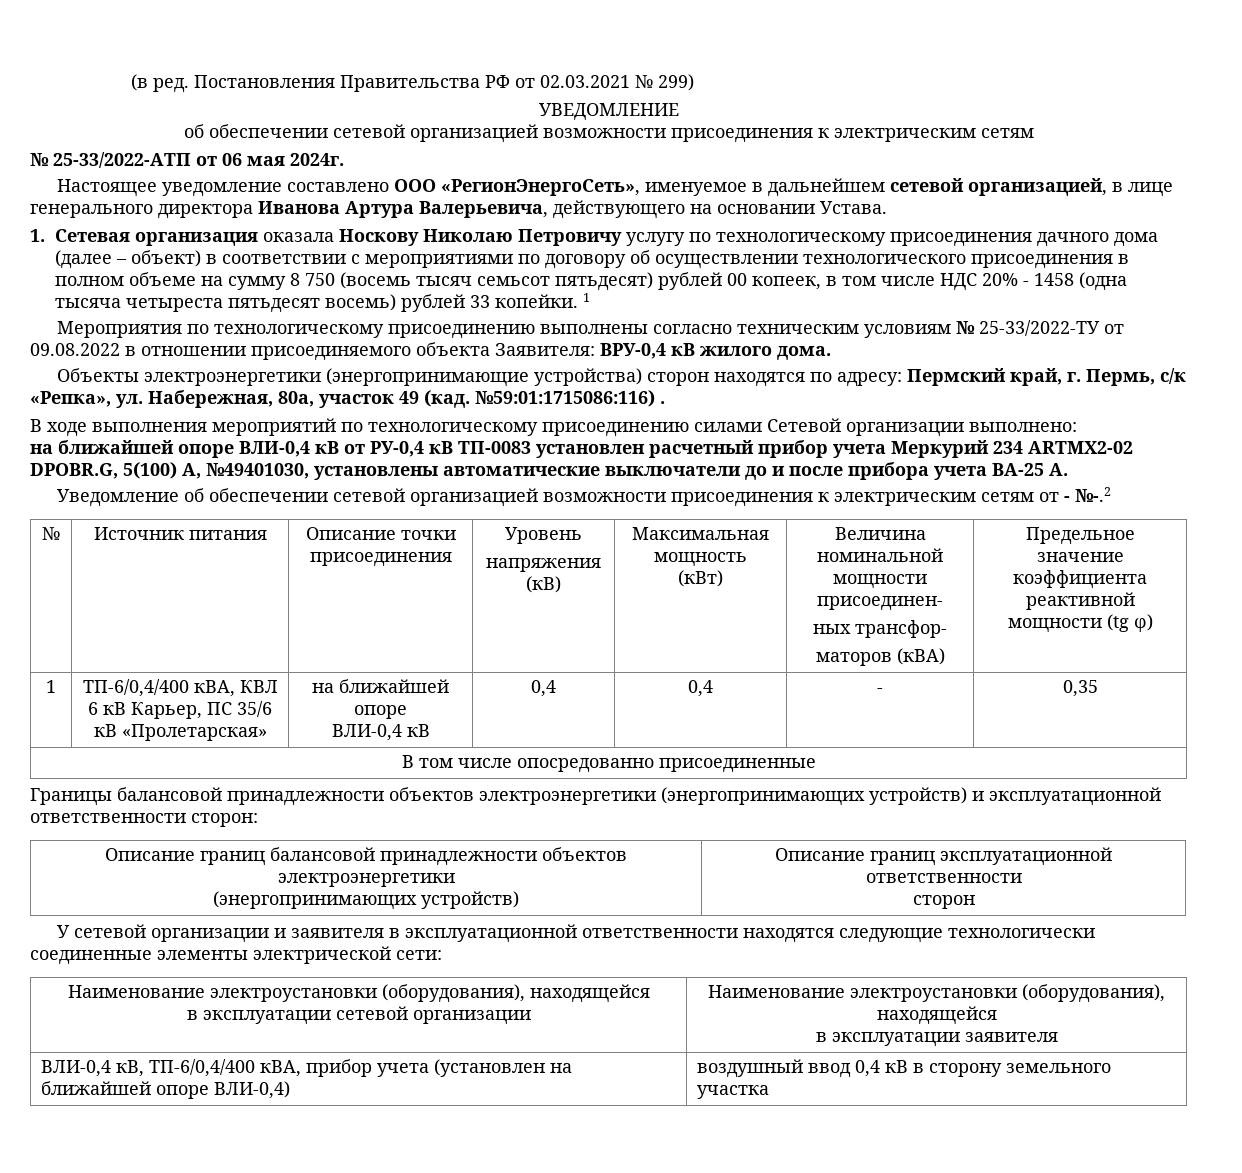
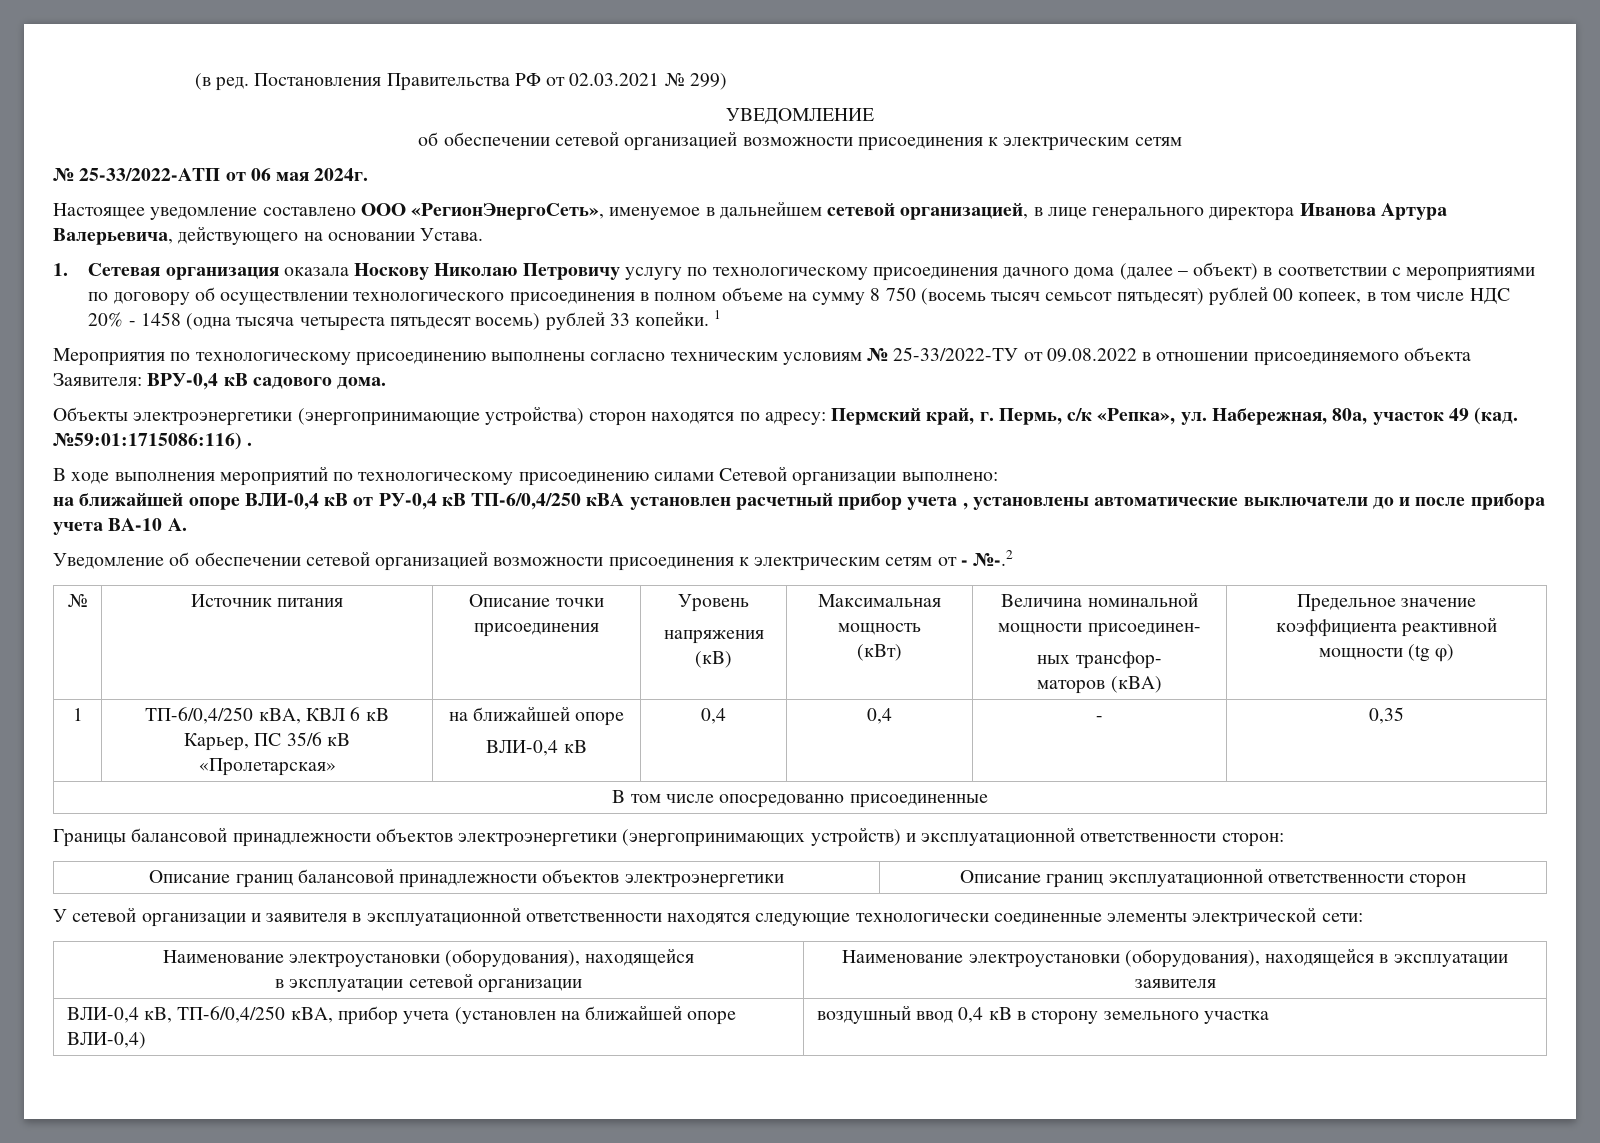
[700,346,772,356] жилого -> [252,377,332,389] садового
[458,441,531,454] ТП-0083 -> [471,493,625,510] ТП-6/0,4/250 кВА
[891,440,1133,458] [30,462,309,479] Меркурий 234 ARTMX2-02 DPOBR.G, 5(100) А, №49401030, -> [962,502,968,510] ,
[992,463,1044,476] ВА-25 -> [108,518,163,531] ВА-10
[82,679,189,697] ТП-6/0,4/400 -> [145,707,254,724] ТП-6/0,4/250
[213,891,519,910] // (энергопринимающих устройств) -> (784, 881) none
(1022, 878) // -> (1404, 878) none
(997, 1015) // -> (1375, 957) none
[149,1059,256,1077] ТП-6/0,4/400 -> [177,1006,286,1023] ТП-6/0,4/250

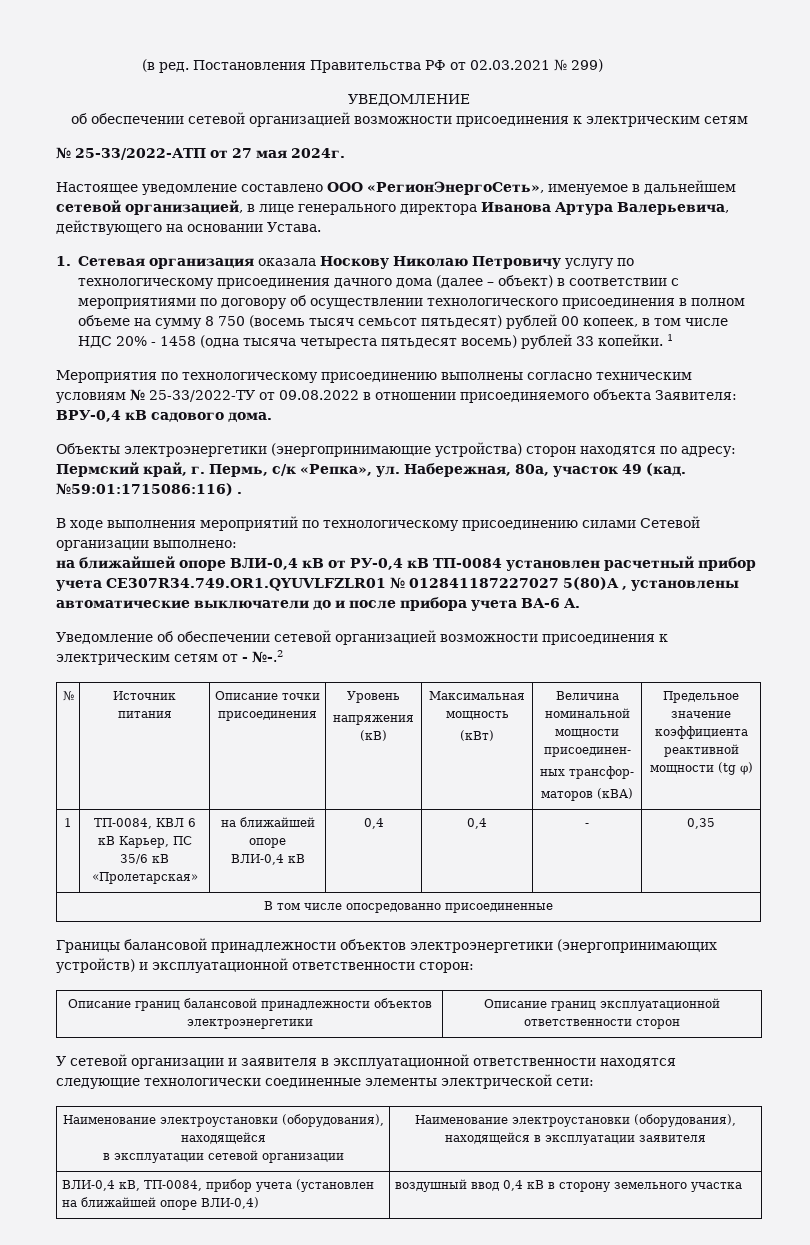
[250,168,271,181] 06 -> [232,148,252,158] 27
[471,493,625,510] ТП-6/0,4/250 кВА -> [433,558,502,568] ТП-0084
(958, 503) none -> [106,577,619,591] CE307R34.749.OR1.QYUVLFZLR01 № 012841187227027 5(80)А
[108,518,163,531] ВА-10 -> [521,598,560,608] ВА-6
[145,707,301,724] ТП-6/0,4/250 кВА, -> [93,818,152,829] ТП-0084,
[177,1006,333,1023] ТП-6/0,4/250 кВА, -> [143,1180,202,1191] ТП-0084,

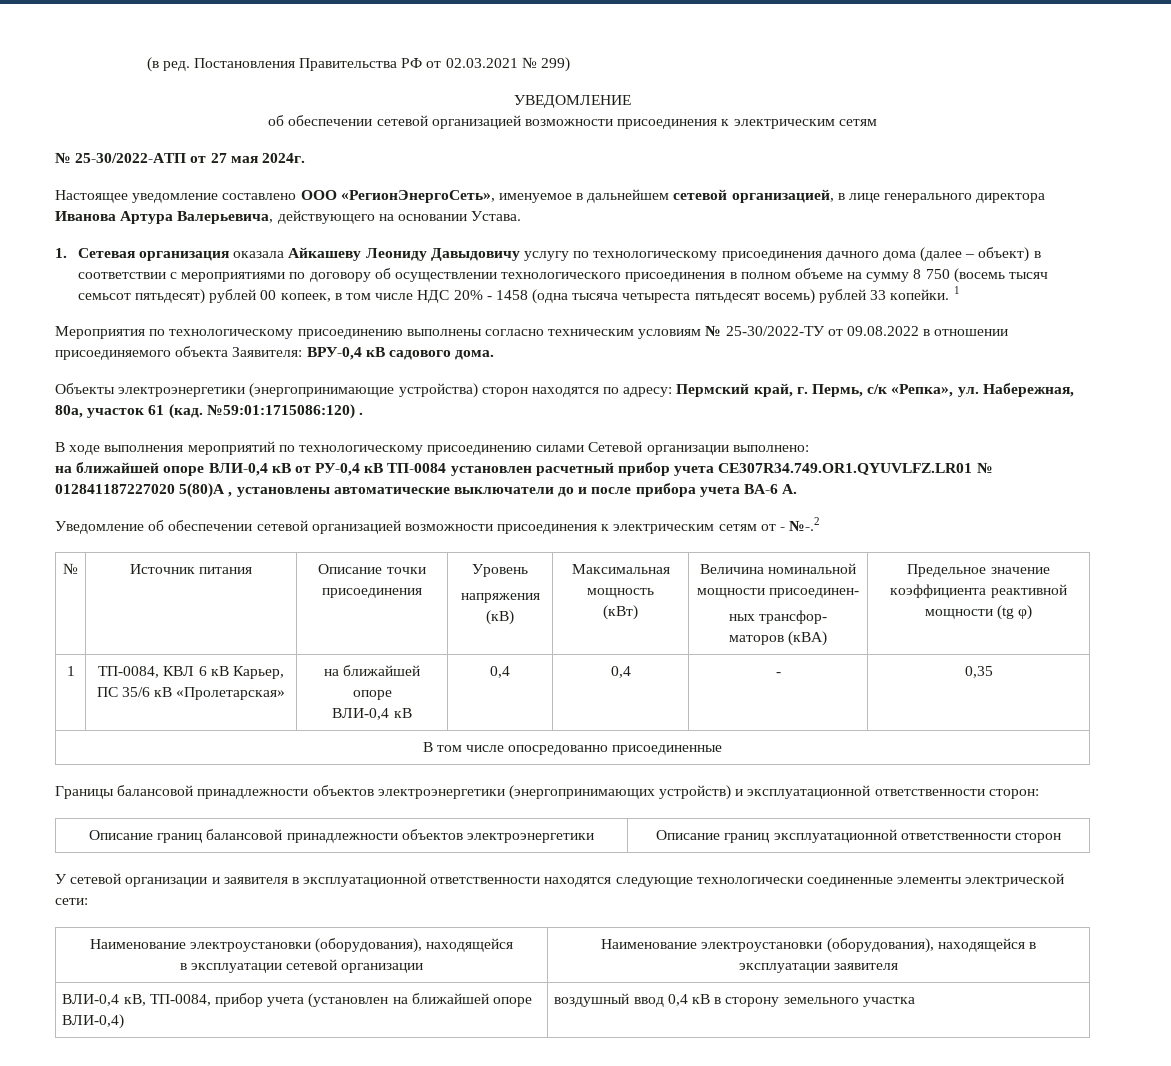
[75,148,206,160] 25-33/2022-АТП -> [75,153,187,163] 25-30/2022-АТП
[319,256,561,269] Носкову Николаю Петровичу -> [288,247,520,261] Айкашеву Леониду Давыдовичу
[149,390,255,402] 25-33/2022-ТУ -> [725,326,824,336] 25-30/2022-ТУ
[622,463,686,476] [56,483,233,496] 49 (кад. №59:01:1715086:116) -> [148,404,355,419] 61 (кад. №59:01:1715086:120)
[106,577,559,591] CE307R34.749.OR1.QYUVLFZLR01 № 012841187227027 -> [718,462,993,475] [55,484,175,494] СЕ307R34.749.OR1.QYUVLFZ.LR01 № 012841187227020

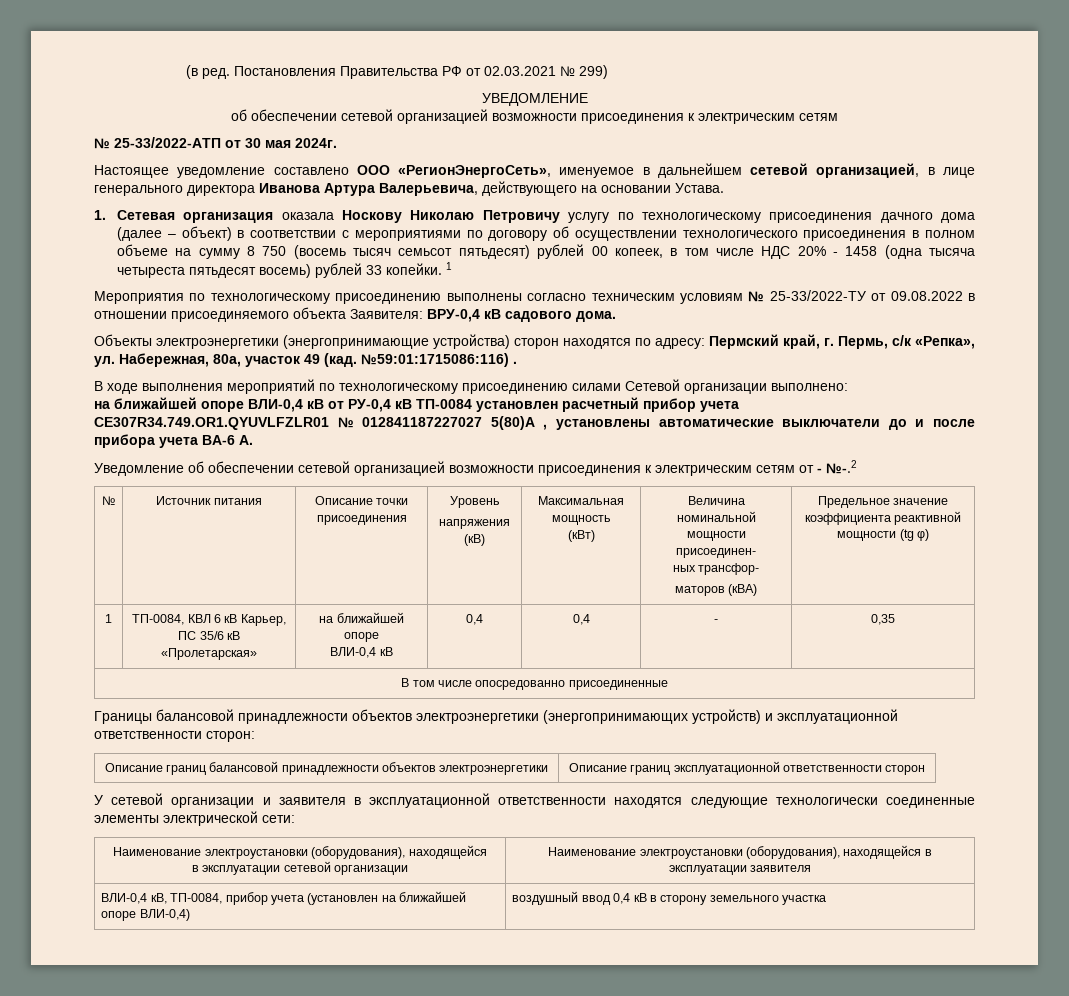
[75,153,227,163] 25-30/2022-АТП от 27 -> [114,137,261,148] 25-33/2022-АТП от 30
[288,247,520,261] Айкашеву Леониду Давыдовичу -> [342,210,560,223] Носкову Николаю Петровичу
[725,326,824,336] 25-30/2022-ТУ -> [769,290,866,301] 25-33/2022-ТУ
[148,404,355,419] 61 (кад. №59:01:1715086:120) -> [304,353,509,367] 49 (кад. №59:01:1715086:116)
[718,462,993,475] [55,484,175,494] СЕ307R34.749.OR1.QYUVLFZ.LR01 № 012841187227020 -> [94,417,483,430] CE307R34.749.OR1.QYUVLFZLR01 № 012841187227027

